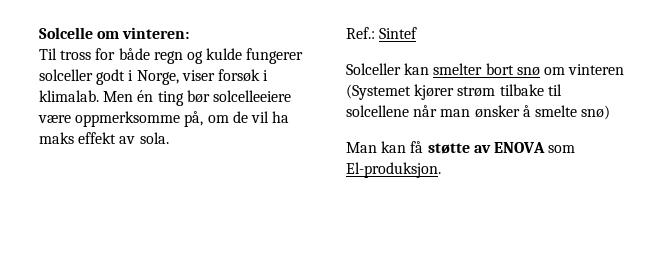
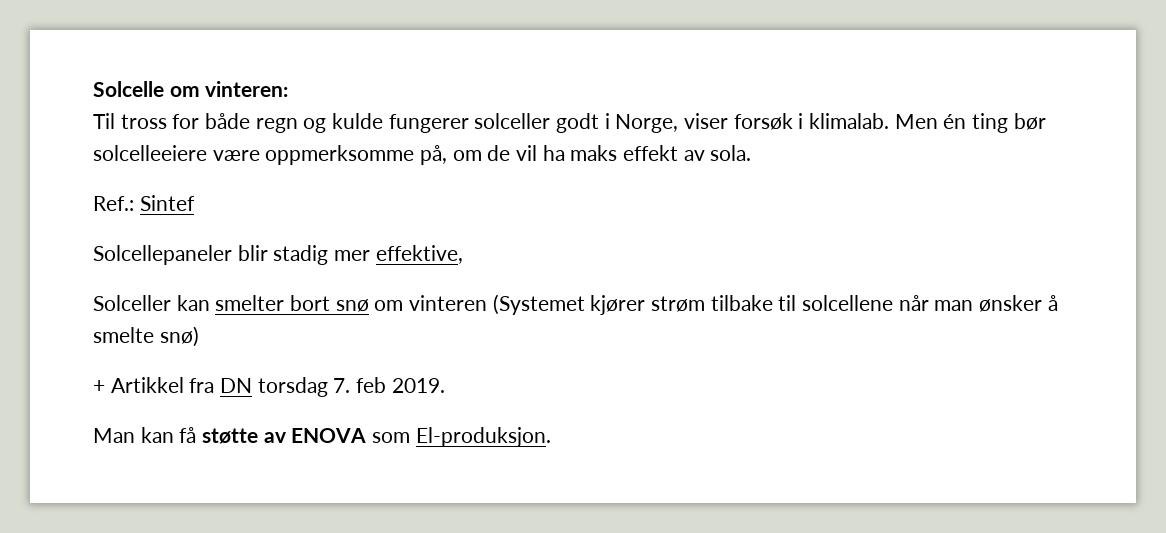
(418, 33) none -> [93,245,463,265] // Solcellepaneler blir stadig mer effektive,
(611, 112) none -> [93,377,445,397] // + Artikkel fra DN torsdag 7. feb 2019.

